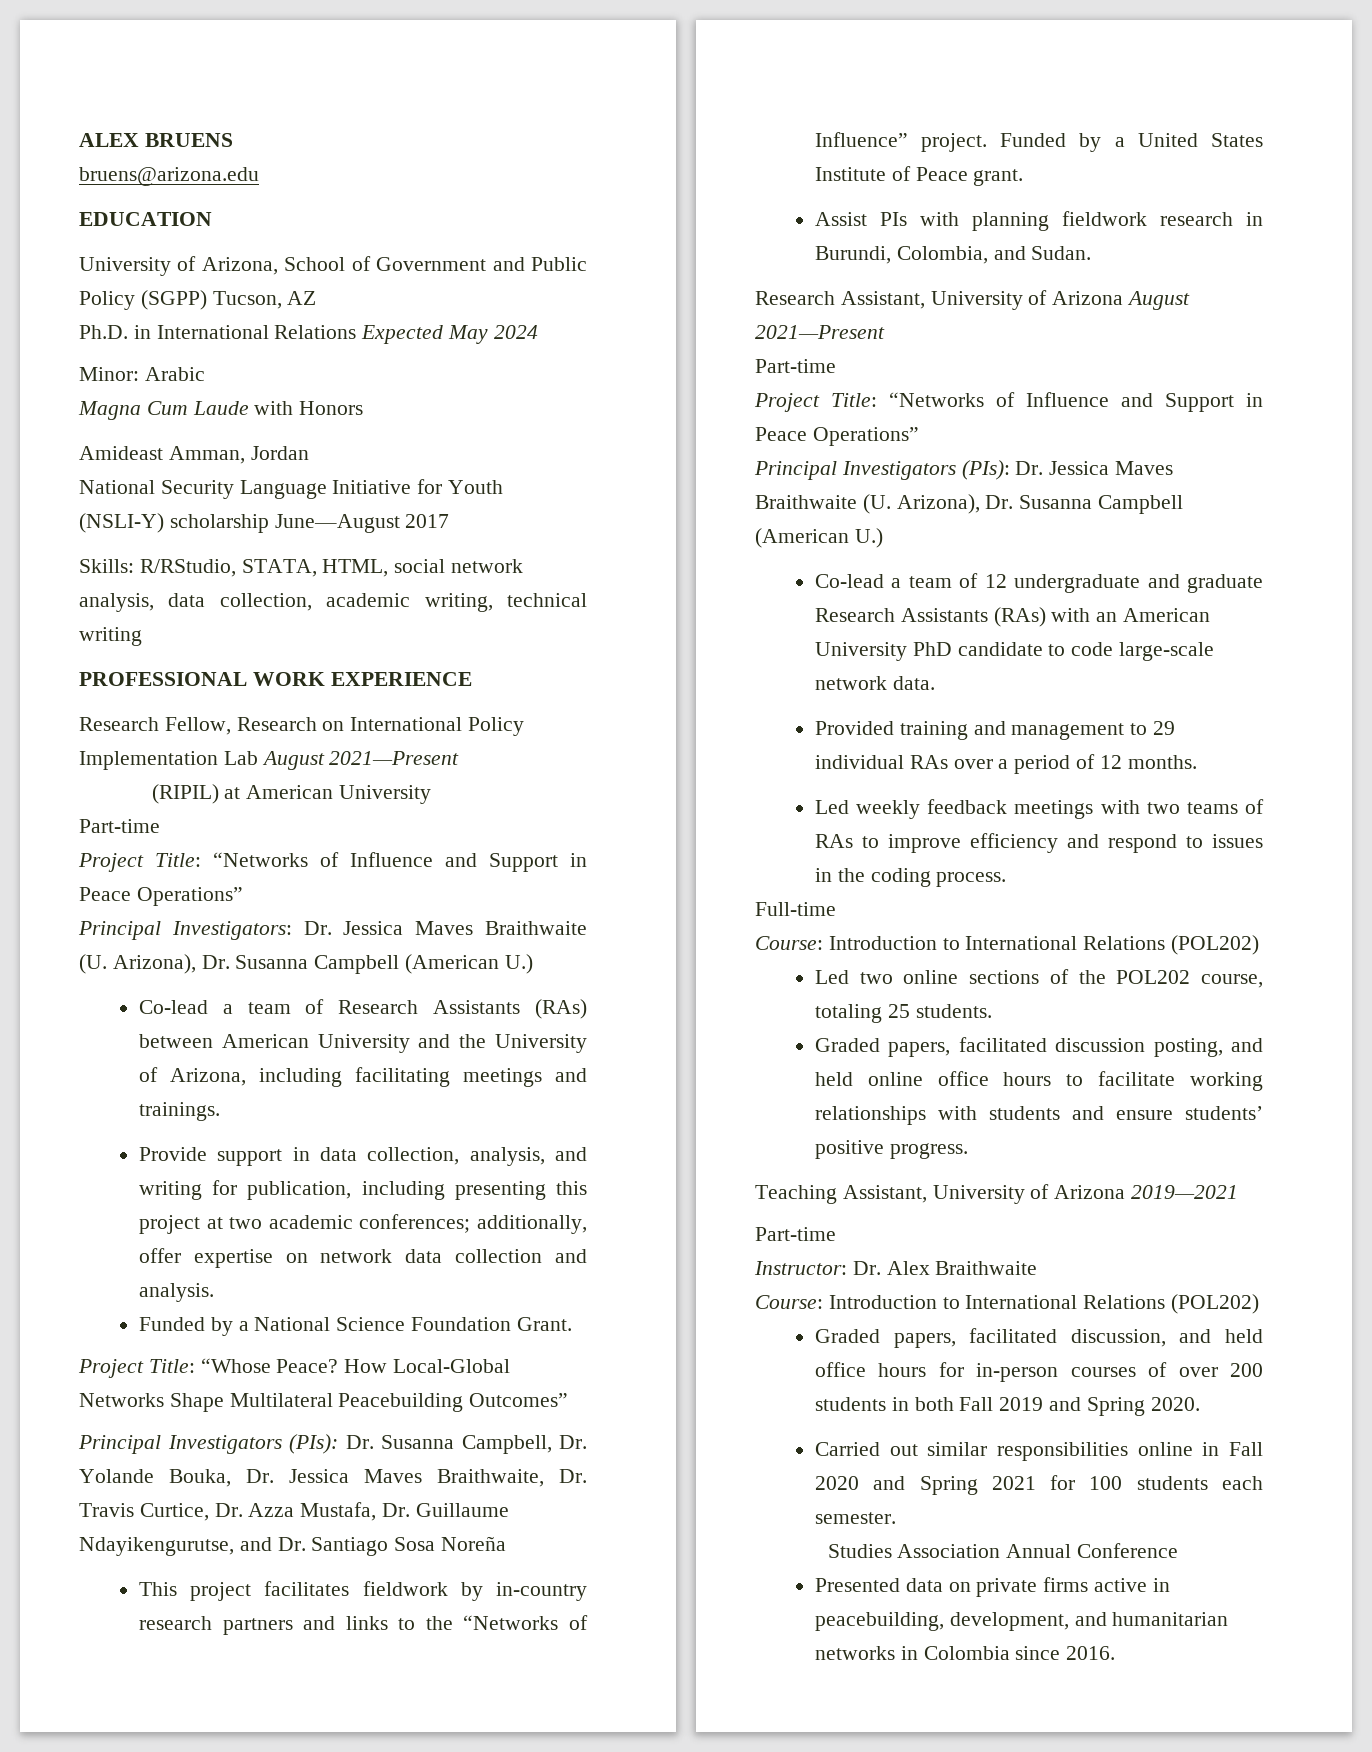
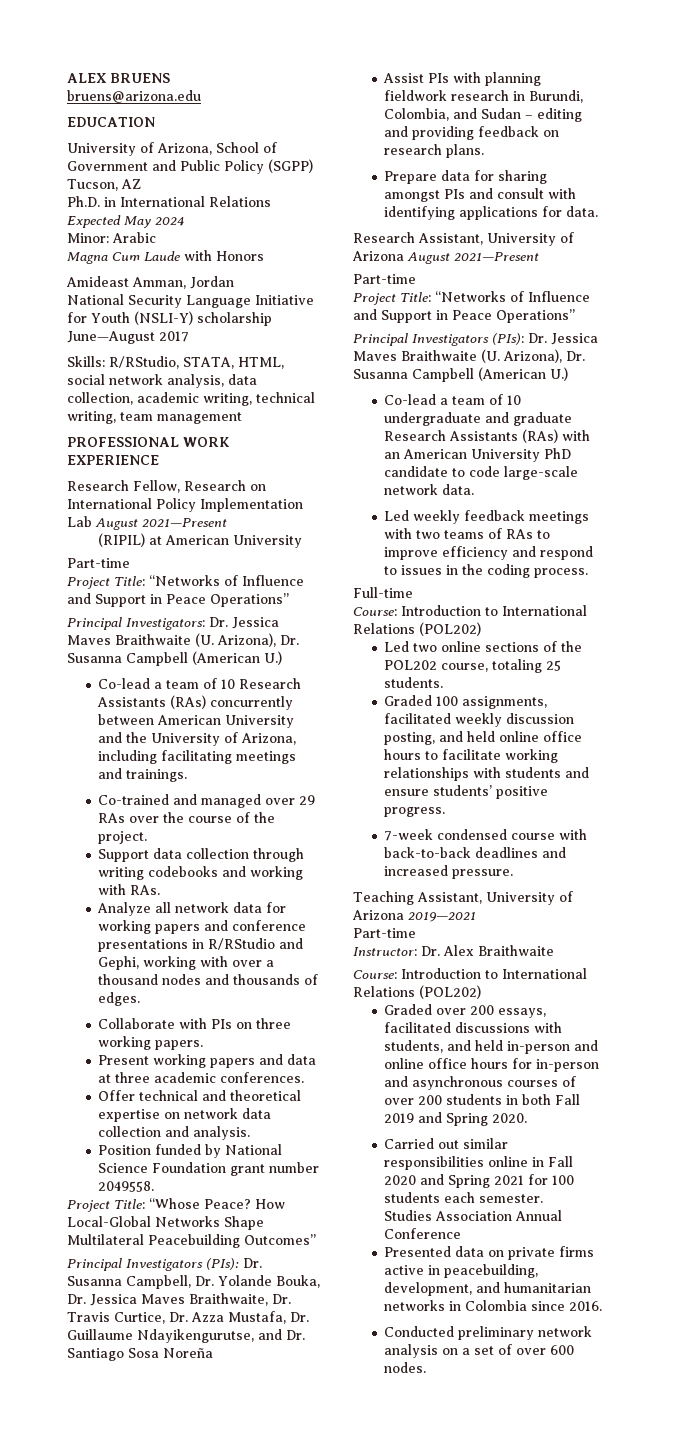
[79,627,142,646] writing -> [67,411,242,424] writing, team management
[338,999,587,1019] Research Assistants (RAs) -> [221,678,302,689] [97,695,294,710] 10 Research Assistants (RAs) concurrently
[138,1147,587,1166] [138,1180,588,1200] [138,1214,587,1234] [138,1248,181,1263] Provide support in data collection, analysis, and writing for publication, including presenting this project at two academic conferences; additionally, offer -> [98,794,316,808] [98,812,276,823] [98,831,148,844] [98,848,305,862] [98,866,304,880] [98,884,161,895] [97,902,287,916] [98,920,307,934] [98,938,304,952] [98,956,275,970] [98,974,319,985] [98,992,141,1006] [98,1018,292,1029] [98,1036,204,1050] [98,1054,317,1068] [98,1072,305,1083] [98,1090,302,1101] Co-trained and managed over 29 RAs over the course of the project. // Support data collection through writing codebooks and working with RAs. // Analyze all network data for working papers and conference presentations in R/RStudio and Gephi, working with over a thousand nodes and thousands of edges. // Collaborate with PIs on three working papers. // Present working papers and data at three academic conferences. // Offer technical and theoretical
[138,1317,572,1336] Funded by a National Science Foundation Grant. -> [98,1144,283,1158] [98,1162,320,1176] [98,1181,155,1192] Position funded by National Science Foundation grant number 2049558.
[138,1581,588,1601] [138,1615,588,1635] [814,132,1263,152] [814,166,1024,186] // This project facilitates fieldwork by in-country research partners and links to the “Networks of Influence” project. Funded by a United States Institute of Peace grant. -> (213, 1353) none
[1031,246,1092,260] Sudan. -> [481,108,583,122] [384,126,560,140] [384,144,485,158] [384,170,548,184] [384,188,577,202] [384,206,599,220] Sudan – editing and providing feedback on research plans. // Prepare data for sharing amongst PIs and consult with identifying applications for data.
[984,574,1007,588] 12 -> [507,395,522,405] 10
[814,721,1175,740] [814,754,1197,774] // Provided training and management to 29 individual RAs over a period of 12 months. -> (475, 489) none
[888,1037,1047,1057] papers, facilitated -> [436,696,548,709] [384,713,503,727] 100 assignments, facilitated weekly
(968, 1151) none -> [384,829,588,841] [384,847,567,858] [384,865,514,879] // 7-week condensed course with back-to-back deadlines and increased pressure.
[893,1328,1263,1348] papers, facilitated discussion, and held -> [436,1005,547,1018] [384,1022,563,1033] [384,1040,599,1054] [384,1058,425,1069] over 200 essays, facilitated discussions with students, and held in-person and online
(1059, 1372) none -> [384,1076,504,1090] and asynchronous
(1116, 1653) none -> [384,1326,593,1340] [384,1344,575,1358] [384,1362,427,1373] // Conducted preliminary network analysis on a set of over 600 nodes.

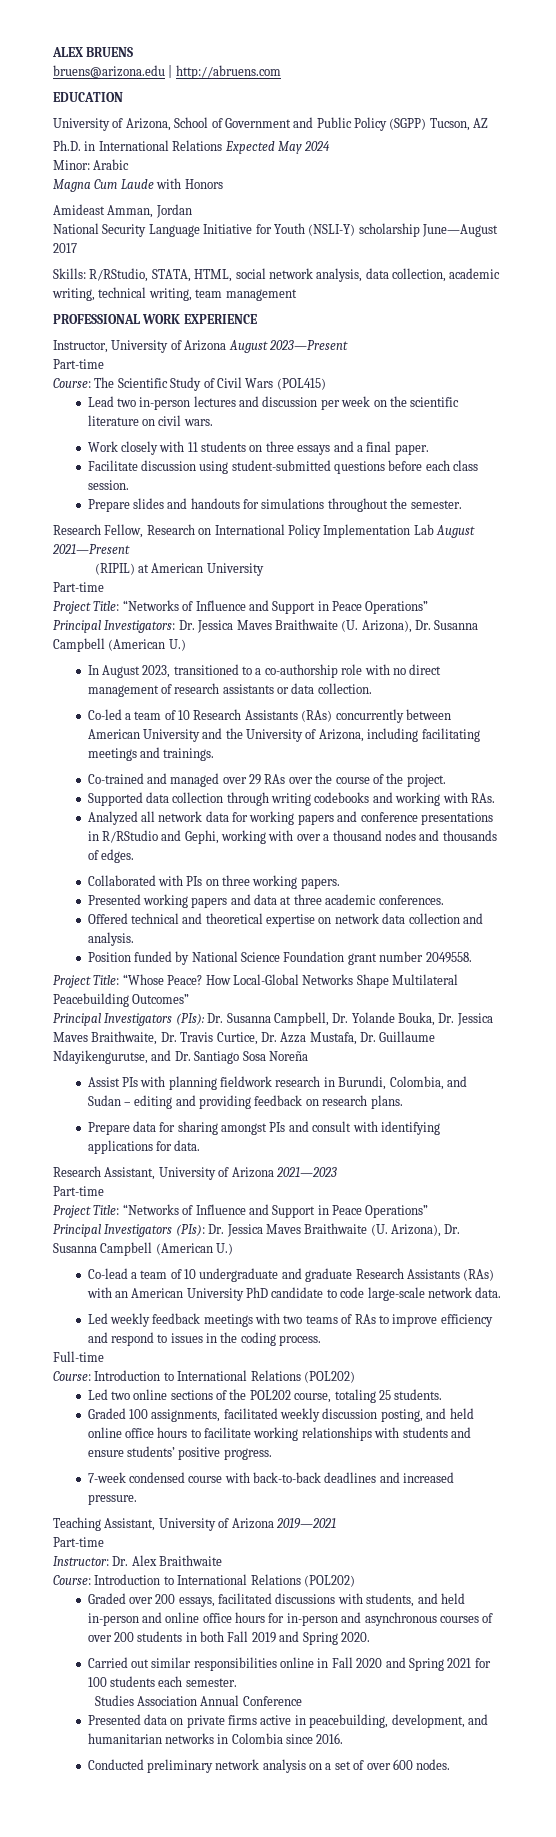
(201, 96) none -> [168,65,281,79] | http://abruens.com
(159, 460) none -> [53,340,348,353] [53,359,104,369] [53,377,326,391] [87,396,460,410] [87,415,213,426] [87,441,429,455] [87,460,479,474] [87,480,129,490] [87,498,462,512] // Instructor, University of Arizona August 2023—Present // Part-time // Course: The Scientific Study of Civil Wars (POL415) // Lead two in-person lectures and discussion per week on the scientific literature on civil wars. // Work closely with 11 students on three essays and a final paper. // Facilitate discussion using student-submitted questions before each class session. // Prepare slides and handouts for simulations throughout the semester.
[98,678,151,689] Co-lead -> [87,664,442,678] [87,683,372,697] [87,709,122,720] In August 2023, transitioned to a co-authorship role with no direct management of research assistants or data collection. // Co-led
[98,849,150,862] Support -> [87,792,143,806] Supported
[97,902,152,916] Analyze -> [87,811,138,825] Analyzed
[98,1018,176,1029] Collaborate -> [87,875,156,886] Collaborated
[98,1055,150,1065] Present -> [87,894,141,905] Presented
[98,1090,136,1101] Offer -> [87,913,128,924] Offered
[407,252,539,264] August 2021—Present -> [275,1167,337,1177] 2021—2023

